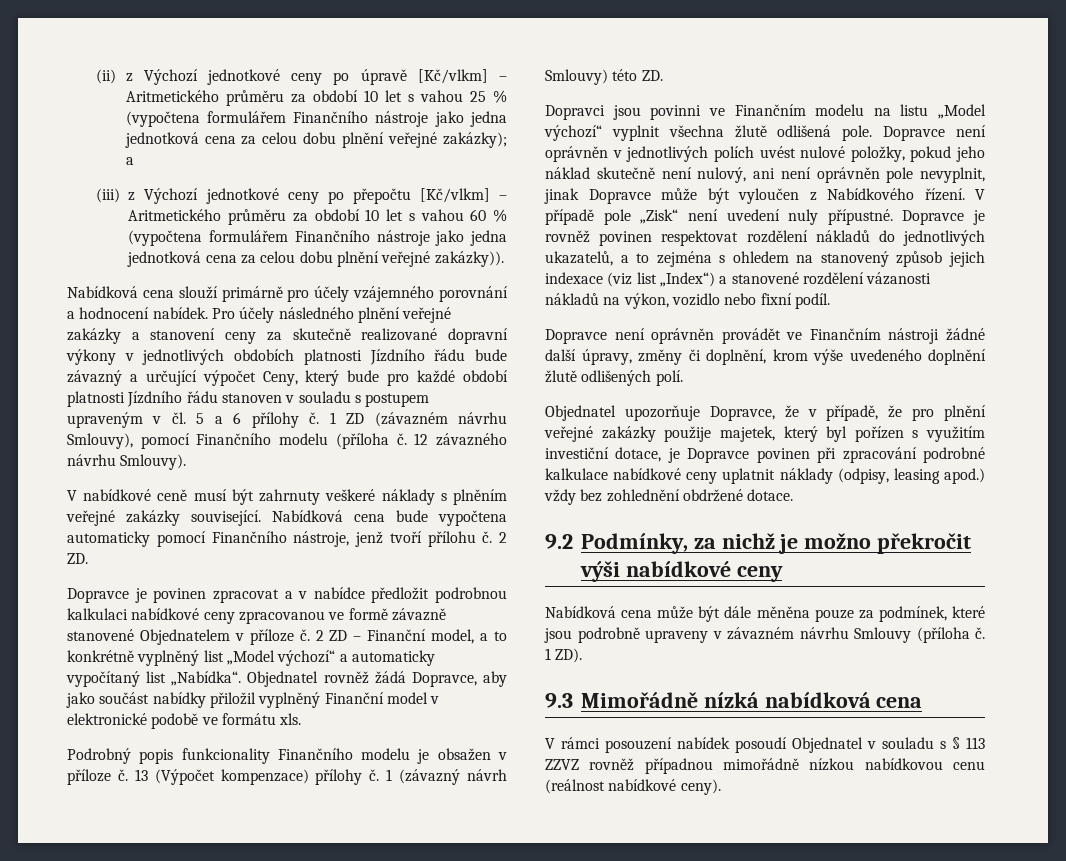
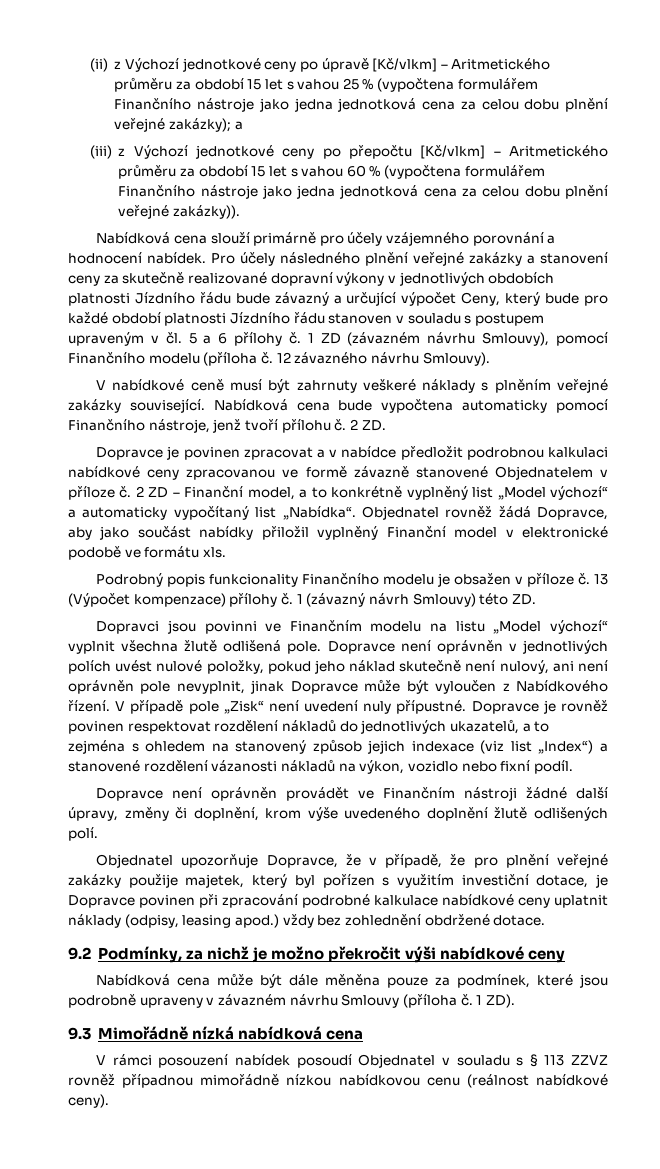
[363,90,378,102] 10 -> [247,79,262,90] 15
[365,209,380,221] 10 -> [251,166,266,177] 15

